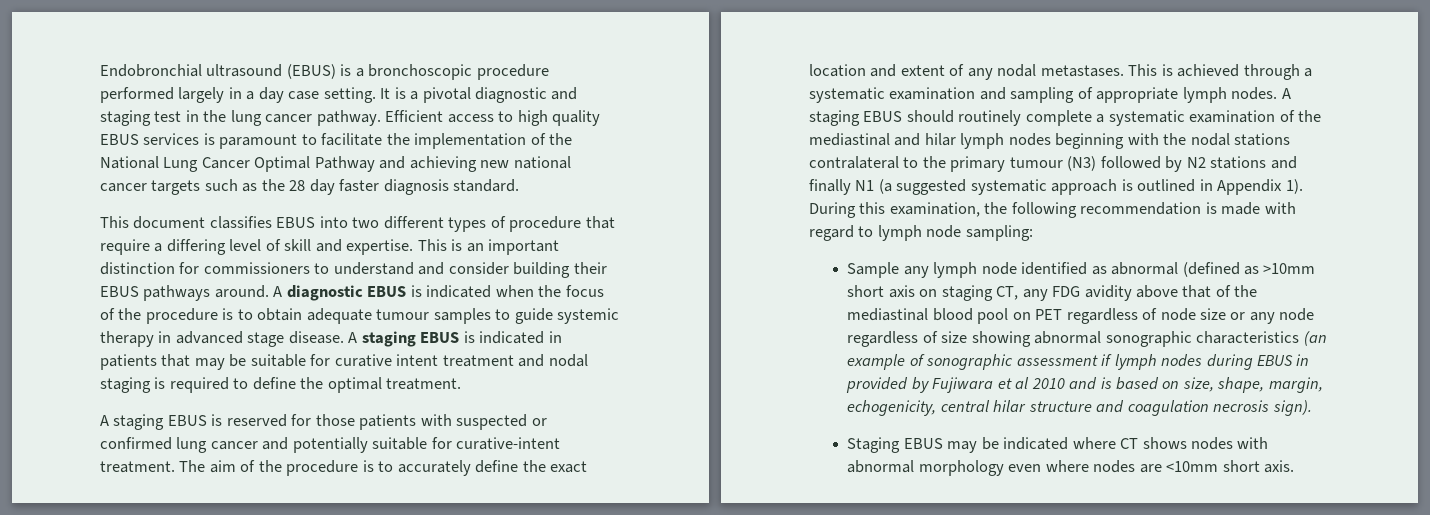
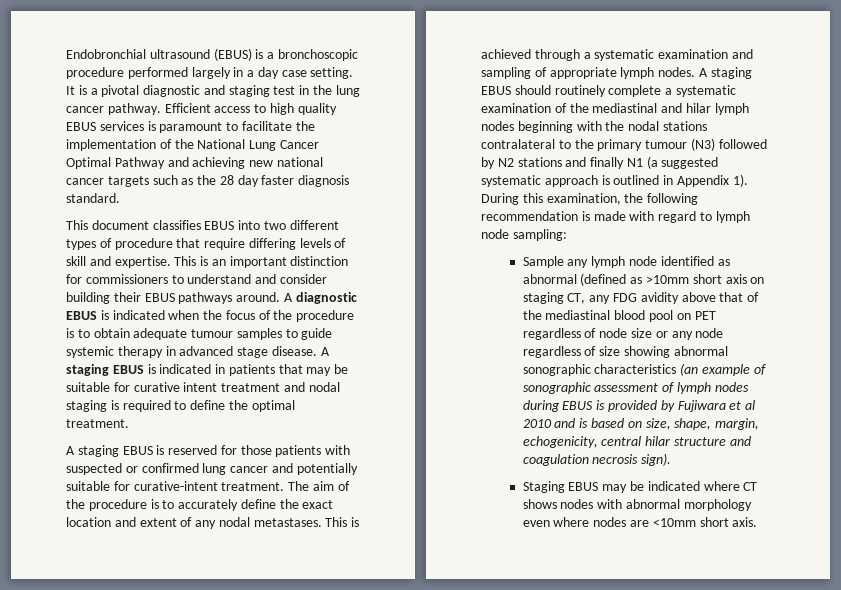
[154,239,262,255] a differing level -> [248,238,331,250] differing levels
[1101,354,1113,366] if -> [662,382,675,393] of
[1296,354,1310,366] in -> [596,400,606,410] is

